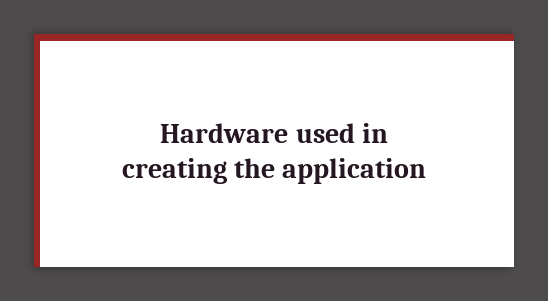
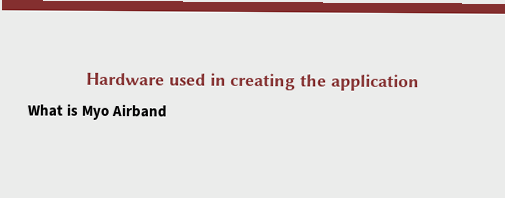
(427, 171) none -> [27,103,168,120] // What is Myo Airband

